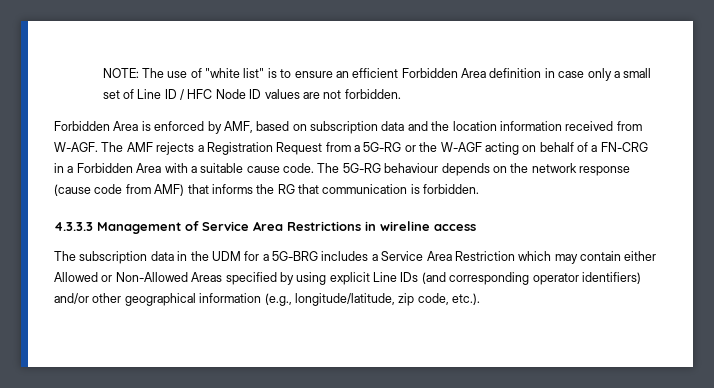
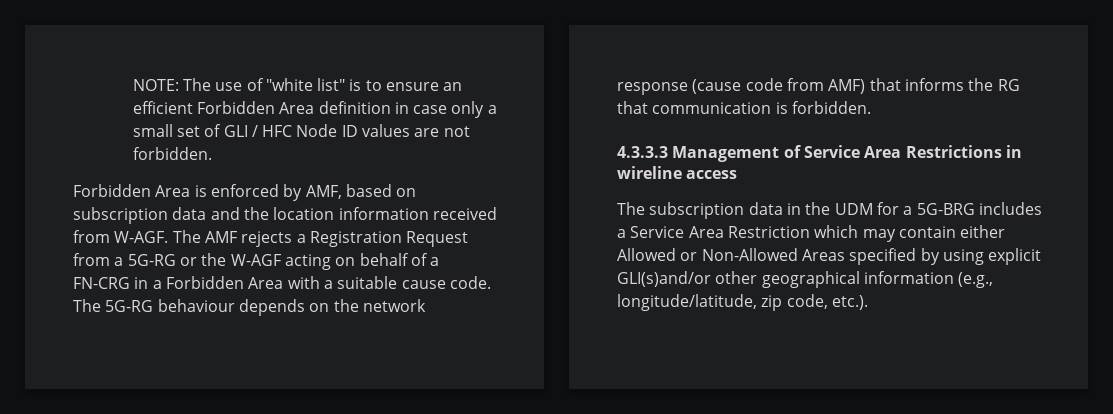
[137,89,177,99] Line ID -> [223,125,248,137] GLI
[373,272,641,285] [54,293,89,304] Line IDs (and corresponding operator identifiers) and/or -> [617,271,711,287] GLI(s)and/or

